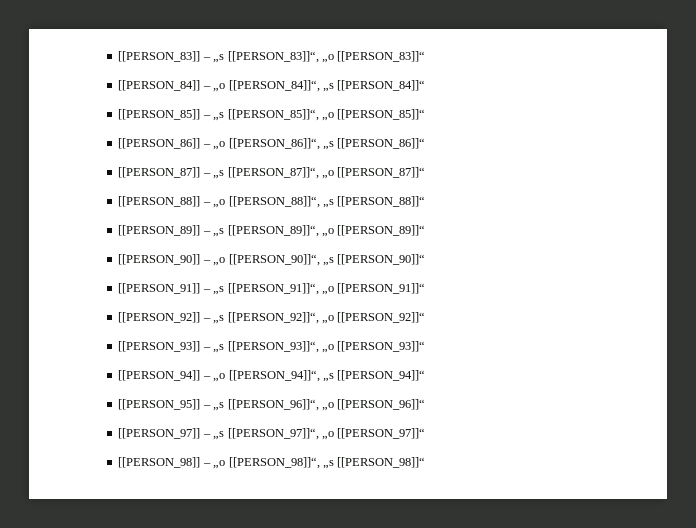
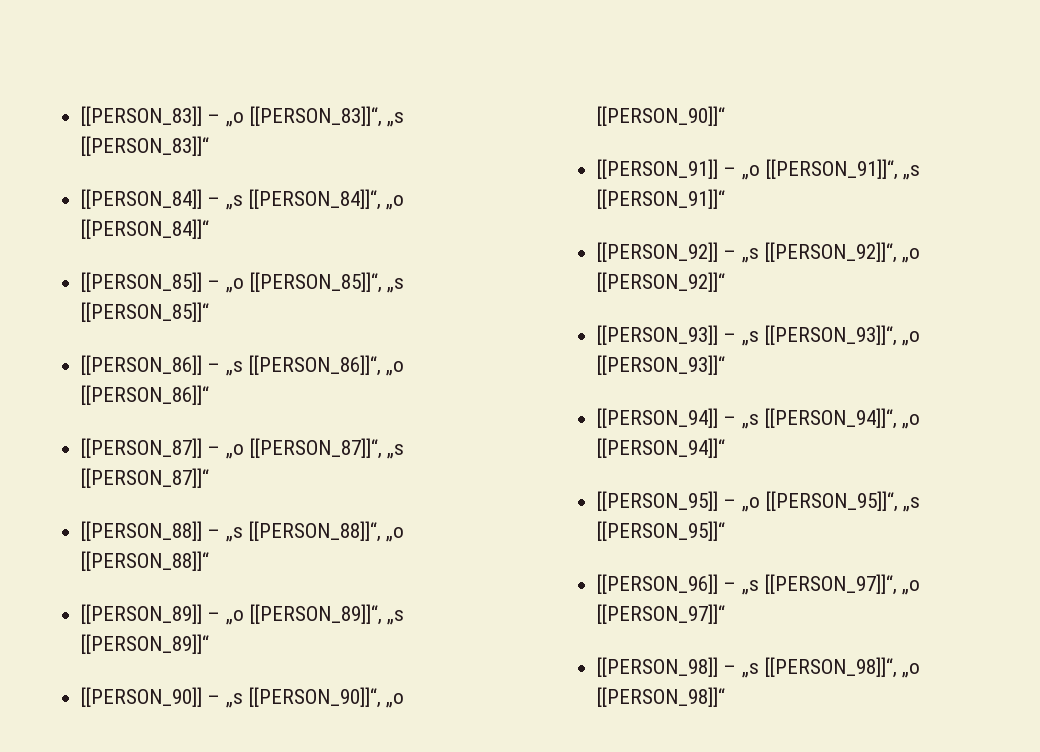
[213,51,334,63] „s [[PERSON_83]]“, „o -> [226,106,405,127] „o [[PERSON_83]]“, „s
[213,80,334,92] „o [[PERSON_84]]“, „s -> [226,189,405,210] „s [[PERSON_84]]“, „o
[213,109,334,121] „s [[PERSON_85]]“, „o -> [226,272,405,293] „o [[PERSON_85]]“, „s
[213,138,334,150] „o [[PERSON_86]]“, „s -> [226,355,405,376] „s [[PERSON_86]]“, „o
[213,167,334,179] „s [[PERSON_87]]“, „o -> [226,438,405,459] „o [[PERSON_87]]“, „s
[213,196,334,208] „o [[PERSON_88]]“, „s -> [226,521,405,542] „s [[PERSON_88]]“, „o
[213,225,334,237] „s [[PERSON_89]]“, „o -> [226,604,405,625] „o [[PERSON_89]]“, „s
[213,254,334,266] „o [[PERSON_90]]“, „s -> [226,687,405,708] „s [[PERSON_90]]“, „o
[213,283,334,295] „s [[PERSON_91]]“, „o -> [742,159,921,180] „o [[PERSON_91]]“, „s
[213,370,334,382] „o [[PERSON_94]]“, „s -> [742,408,921,429] „s [[PERSON_94]]“, „o
[213,399,426,411] [118,428,201,439] „s [[PERSON_96]]“, „o [[PERSON_96]]“ // [[PERSON_97]] -> [742,491,921,512] [596,521,725,541] [596,574,718,594] „o [[PERSON_95]]“, „s [[PERSON_95]]“ // [[PERSON_96]]
[213,457,334,469] „o [[PERSON_98]]“, „s -> [742,657,921,678] „s [[PERSON_98]]“, „o

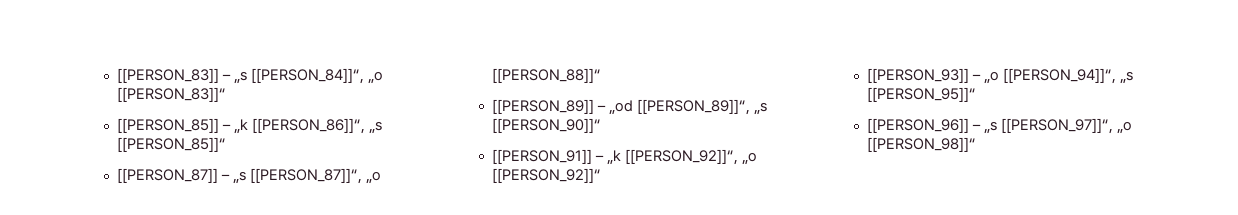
[226,106,405,127] [80,136,209,156] [80,189,221,209] „o [[PERSON_83]]“, „s [[PERSON_83]]“ // [[PERSON_84]] – -> (232, 77) none
[80,219,209,239] [[PERSON_84]]“ -> [117,87,227,102] [[PERSON_83]]“
[226,272,382,293] „o [[PERSON_85]]“, -> [234,118,366,134] „k [[PERSON_86]]“,
[80,355,405,376] [80,385,209,405] [80,438,405,459] [80,468,209,488] [80,521,381,542] [[PERSON_86]] – „s [[PERSON_86]]“, „o [[PERSON_86]]“ // [[PERSON_87]] – „o [[PERSON_87]]“, „s [[PERSON_87]]“ // [[PERSON_88]] – „s [[PERSON_88]]“, -> [117,168,363,184] [[PERSON_87]] – „s [[PERSON_87]]“,
[226,610,245,625] „o -> [609,100,634,115] „od
[80,634,209,654] [80,687,405,708] [596,106,725,126] [596,159,921,180] [596,189,725,209] [596,242,760,263] [[PERSON_89]]“ // [[PERSON_90]] – „s [[PERSON_90]]“, „o [[PERSON_90]]“ // [[PERSON_91]] – „o [[PERSON_91]]“, „s [[PERSON_91]]“ // [[PERSON_92]] – „s -> [492,118,602,133] [492,149,622,165] [[PERSON_90]]“ // [[PERSON_91]] – „k
[742,325,921,346] [596,355,725,375] [596,408,921,429] [596,438,725,458] [596,491,898,512] „s [[PERSON_93]]“, „o [[PERSON_93]]“ // [[PERSON_94]] – „s [[PERSON_94]]“, „o [[PERSON_94]]“ // [[PERSON_95]] – „o [[PERSON_95]]“, -> [984,68,1117,84] „o [[PERSON_94]]“,
[596,604,725,624] [596,657,921,678] [[PERSON_97]]“ // [[PERSON_98]] – „s [[PERSON_98]]“, „o -> (1133, 127) none

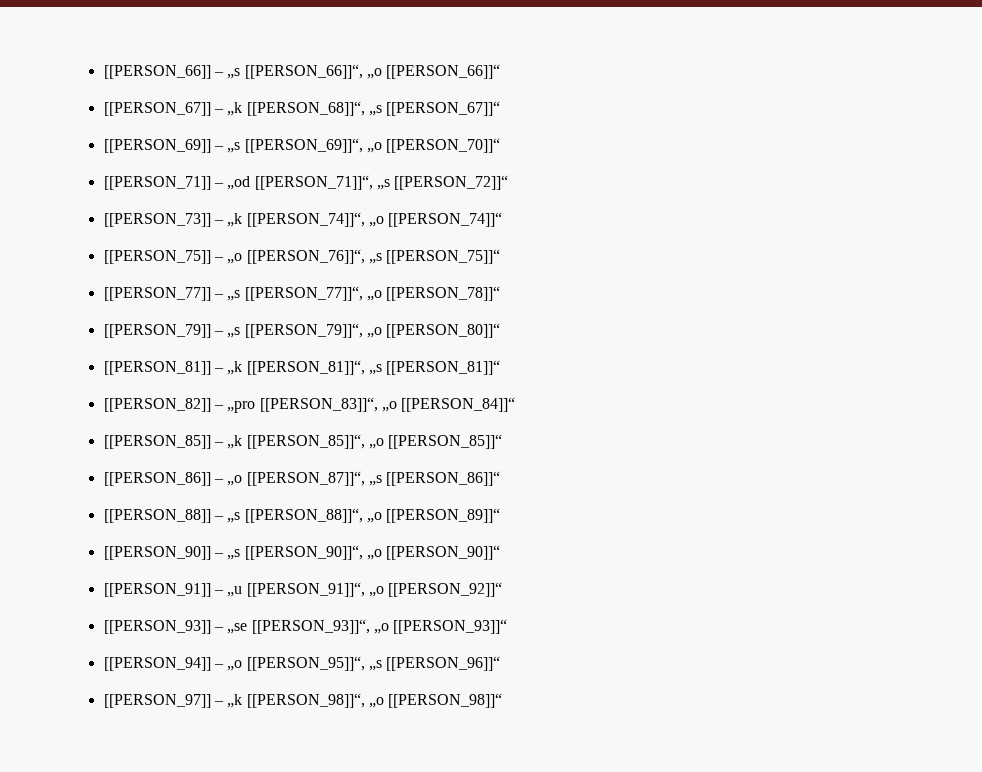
[117,68,384,84] [117,87,227,102] [[PERSON_83]] – „s [[PERSON_84]]“, „o [[PERSON_83]]“ -> [103,64,501,79] [103,101,501,116] [103,138,501,153] [103,175,509,190] [103,212,503,227] [103,249,501,264] [103,286,501,301] [103,323,501,338] [103,360,501,375] [103,397,516,413] [[PERSON_66]] – „s [[PERSON_66]]“, „o [[PERSON_66]]“ // [[PERSON_67]] – „k [[PERSON_68]]“, „s [[PERSON_67]]“ // [[PERSON_69]] – „s [[PERSON_69]]“, „o [[PERSON_70]]“ // [[PERSON_71]] – „od [[PERSON_71]]“, „s [[PERSON_72]]“ // [[PERSON_73]] – „k [[PERSON_74]]“, „o [[PERSON_74]]“ // [[PERSON_75]] – „o [[PERSON_76]]“, „s [[PERSON_75]]“ // [[PERSON_77]] – „s [[PERSON_77]]“, „o [[PERSON_78]]“ // [[PERSON_79]] – „s [[PERSON_79]]“, „o [[PERSON_80]]“ // [[PERSON_81]] – „k [[PERSON_81]]“, „s [[PERSON_81]]“ // [[PERSON_82]] – „pro [[PERSON_83]]“, „o [[PERSON_84]]“
[252,118,383,134] [[PERSON_86]]“, „s -> [246,434,385,449] [[PERSON_85]]“, „o
[117,168,382,184] [492,68,602,83] [492,99,768,115] [[PERSON_87]] – „s [[PERSON_87]]“, „o [[PERSON_88]]“ // [[PERSON_89]] – „od [[PERSON_89]]“, „s -> [103,471,501,486] [103,508,501,523] [103,545,383,560] [[PERSON_86]] – „o [[PERSON_87]]“, „s [[PERSON_86]]“ // [[PERSON_88]] – „s [[PERSON_88]]“, „o [[PERSON_89]]“ // [[PERSON_90]] – „s [[PERSON_90]]“, „o
[607,149,739,165] „k [[PERSON_92]]“, -> [227,582,365,597] „u [[PERSON_91]]“,
[984,68,1134,84] [867,87,977,102] [867,118,1114,134] „o [[PERSON_94]]“, „s [[PERSON_95]]“ // [[PERSON_96]] – „s [[PERSON_97]]“, -> [227,619,508,634] [103,656,501,671] [103,693,365,708] „se [[PERSON_93]]“, „o [[PERSON_93]]“ // [[PERSON_94]] – „o [[PERSON_95]]“, „s [[PERSON_96]]“ // [[PERSON_97]] – „k [[PERSON_98]]“,

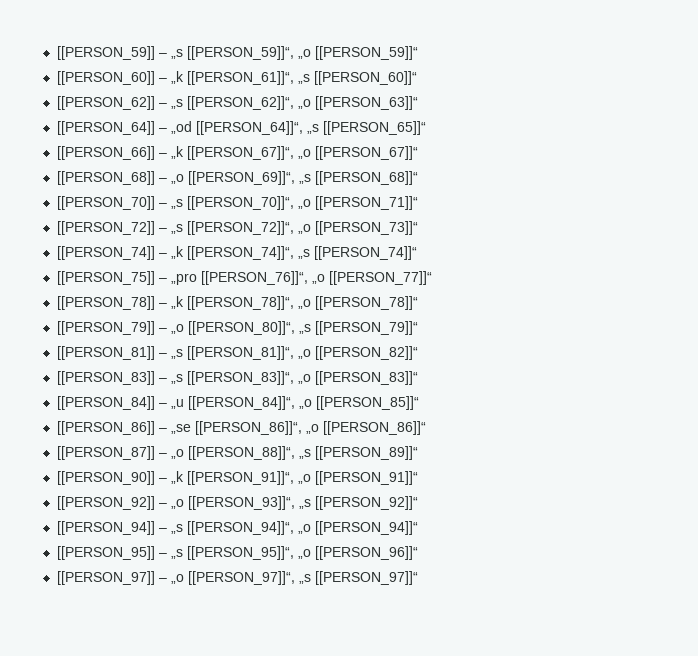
[103,64,501,79] [103,101,501,116] [103,138,501,153] [103,175,509,190] [103,213,211,227] [[PERSON_66]] – „s [[PERSON_66]]“, „o [[PERSON_66]]“ // [[PERSON_67]] – „k [[PERSON_68]]“, „s [[PERSON_67]]“ // [[PERSON_69]] – „s [[PERSON_69]]“, „o [[PERSON_70]]“ // [[PERSON_71]] – „od [[PERSON_71]]“, „s [[PERSON_72]]“ // [[PERSON_73]] -> [57,46,419,60] [57,71,418,85] [57,96,419,110] [57,121,427,135] [57,146,419,160] [57,171,419,185] [57,196,419,210] [57,221,419,235] [57,246,156,260] [[PERSON_59]] – „s [[PERSON_59]]“, „o [[PERSON_59]]“ // [[PERSON_60]] – „k [[PERSON_61]]“, „s [[PERSON_60]]“ // [[PERSON_62]] – „s [[PERSON_62]]“, „o [[PERSON_63]]“ // [[PERSON_64]] – „od [[PERSON_64]]“, „s [[PERSON_65]]“ // [[PERSON_66]] – „k [[PERSON_67]]“, „o [[PERSON_67]]“ // [[PERSON_68]] – „o [[PERSON_69]]“, „s [[PERSON_68]]“ // [[PERSON_70]] – „s [[PERSON_70]]“, „o [[PERSON_71]]“ // [[PERSON_72]] – „s [[PERSON_72]]“, „o [[PERSON_73]]“ // [[PERSON_74]]
[369,216,385,227] „o -> [298,249,311,259] „s
[227,249,501,264] [103,286,501,301] [103,323,501,338] [103,360,501,375] [103,397,516,413] [103,434,503,449] [103,471,501,486] [103,508,501,523] [103,545,501,560] [103,582,503,597] [103,619,508,634] [103,656,383,671] „o [[PERSON_76]]“, „s [[PERSON_75]]“ // [[PERSON_77]] – „s [[PERSON_77]]“, „o [[PERSON_78]]“ // [[PERSON_79]] – „s [[PERSON_79]]“, „o [[PERSON_80]]“ // [[PERSON_81]] – „k [[PERSON_81]]“, „s [[PERSON_81]]“ // [[PERSON_82]] – „pro [[PERSON_83]]“, „o [[PERSON_84]]“ // [[PERSON_85]] – „k [[PERSON_85]]“, „o [[PERSON_85]]“ // [[PERSON_86]] – „o [[PERSON_87]]“, „s [[PERSON_86]]“ // [[PERSON_88]] – „s [[PERSON_88]]“, „o [[PERSON_89]]“ // [[PERSON_90]] – „s [[PERSON_90]]“, „o [[PERSON_90]]“ // [[PERSON_91]] – „u [[PERSON_91]]“, „o [[PERSON_92]]“ // [[PERSON_93]] – „se [[PERSON_93]]“, „o [[PERSON_93]]“ // [[PERSON_94]] – „o [[PERSON_95]]“, „s -> [171,271,433,285] [57,296,419,310] [57,321,419,335] [57,346,419,360] [57,371,419,385] [57,396,420,410] [57,421,427,435] [57,446,419,460] [57,471,419,485] [57,496,419,510] [57,521,419,535] [57,546,312,560] „pro [[PERSON_76]]“, „o [[PERSON_77]]“ // [[PERSON_78]] – „k [[PERSON_78]]“, „o [[PERSON_78]]“ // [[PERSON_79]] – „o [[PERSON_80]]“, „s [[PERSON_79]]“ // [[PERSON_81]] – „s [[PERSON_81]]“, „o [[PERSON_82]]“ // [[PERSON_83]] – „s [[PERSON_83]]“, „o [[PERSON_83]]“ // [[PERSON_84]] – „u [[PERSON_84]]“, „o [[PERSON_85]]“ // [[PERSON_86]] – „se [[PERSON_86]]“, „o [[PERSON_86]]“ // [[PERSON_87]] – „o [[PERSON_88]]“, „s [[PERSON_89]]“ // [[PERSON_90]] – „k [[PERSON_91]]“, „o [[PERSON_91]]“ // [[PERSON_92]] – „o [[PERSON_93]]“, „s [[PERSON_92]]“ // [[PERSON_94]] – „s [[PERSON_94]]“, „o [[PERSON_94]]“ // [[PERSON_95]] – „s [[PERSON_95]]“, „o
[227,693,503,708] „k [[PERSON_98]]“, „o [[PERSON_98]]“ -> [171,571,419,585] „o [[PERSON_97]]“, „s [[PERSON_97]]“

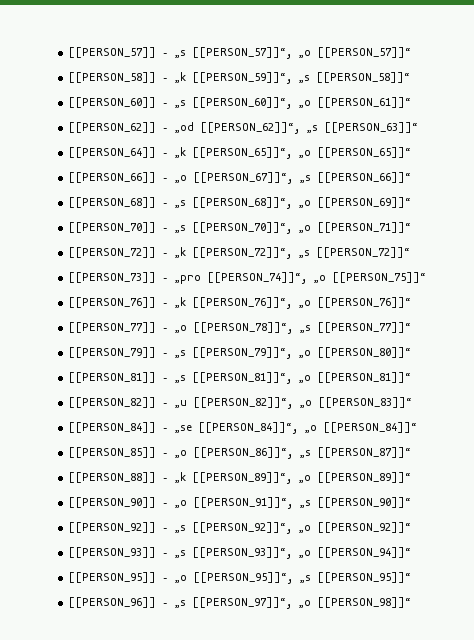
[57,46,419,60] [57,71,418,85] [[PERSON_59]] – „s [[PERSON_59]]“, „o [[PERSON_59]]“ // [[PERSON_60]] – „k [[PERSON_61]]“, „s [[PERSON_60]]“ -> [68,47,412,59] [68,72,411,84] [68,97,412,109] [[PERSON_57]] – „s [[PERSON_57]]“, „o [[PERSON_57]]“ // [[PERSON_58]] – „k [[PERSON_59]]“, „s [[PERSON_58]]“ // [[PERSON_60]] – „s [[PERSON_60]]“, „o [[PERSON_61]]“
[171,96,312,110] „s [[PERSON_62]]“, „o -> [174,122,319,134] „od [[PERSON_62]]“, „s
[171,121,320,135] „od [[PERSON_64]]“, „s -> [174,147,312,159] „k [[PERSON_65]]“, „o
[171,146,419,160] [57,171,419,185] „k [[PERSON_67]]“, „o [[PERSON_67]]“ // [[PERSON_68]] – „o [[PERSON_69]]“, „s [[PERSON_68]]“ -> [174,172,412,184] [68,197,412,209] „o [[PERSON_67]]“, „s [[PERSON_66]]“ // [[PERSON_68]] – „s [[PERSON_68]]“, „o [[PERSON_69]]“
[171,221,419,235] [57,246,418,260] [57,271,433,285] [57,296,419,310] [57,321,419,335] „s [[PERSON_72]]“, „o [[PERSON_73]]“ // [[PERSON_74]] – „k [[PERSON_74]]“, „s [[PERSON_74]]“ // [[PERSON_75]] – „pro [[PERSON_76]]“, „o [[PERSON_77]]“ // [[PERSON_78]] – „k [[PERSON_78]]“, „o [[PERSON_78]]“ // [[PERSON_79]] – „o [[PERSON_80]]“, „s [[PERSON_79]]“ -> [174,247,411,259] [68,272,427,284] [68,297,412,309] [68,322,412,334] [68,347,412,359] „k [[PERSON_72]]“, „s [[PERSON_72]]“ // [[PERSON_73]] – „pro [[PERSON_74]]“, „o [[PERSON_75]]“ // [[PERSON_76]] – „k [[PERSON_76]]“, „o [[PERSON_76]]“ // [[PERSON_77]] – „o [[PERSON_78]]“, „s [[PERSON_77]]“ // [[PERSON_79]] – „s [[PERSON_79]]“, „o [[PERSON_80]]“
[315,346,419,360] [57,371,295,385] [[PERSON_82]]“ // [[PERSON_83]] – „s [[PERSON_83]]“, -> [317,372,412,383] [68,397,294,409] [[PERSON_81]]“ // [[PERSON_82]] – „u [[PERSON_82]]“,
[171,399,185,409] „u -> [174,425,193,433] „se
[316,396,420,410] [57,421,427,435] [57,446,312,460] [[PERSON_85]]“ // [[PERSON_86]] – „se [[PERSON_86]]“, „o [[PERSON_86]]“ // [[PERSON_87]] – „o [[PERSON_88]]“, „s -> [323,422,418,433] [68,447,412,459] [68,472,312,484] [[PERSON_84]]“ // [[PERSON_85]] – „o [[PERSON_86]]“, „s [[PERSON_87]]“ // [[PERSON_88]] – „k [[PERSON_89]]“, „o
[171,471,419,485] „k [[PERSON_91]]“, „o [[PERSON_91]]“ -> [174,497,412,509] „o [[PERSON_91]]“, „s [[PERSON_90]]“
[171,496,312,510] „o [[PERSON_93]]“, „s -> [174,522,312,534] „s [[PERSON_92]]“, „o
[57,521,295,535] [[PERSON_94]] – „s [[PERSON_94]]“, -> [68,547,293,559] [[PERSON_93]] – „s [[PERSON_93]]“,
[171,546,419,560] [57,571,419,585] „s [[PERSON_95]]“, „o [[PERSON_96]]“ // [[PERSON_97]] – „o [[PERSON_97]]“, „s [[PERSON_97]]“ -> [174,572,412,584] [68,597,412,609] „o [[PERSON_95]]“, „s [[PERSON_95]]“ // [[PERSON_96]] – „s [[PERSON_97]]“, „o [[PERSON_98]]“

